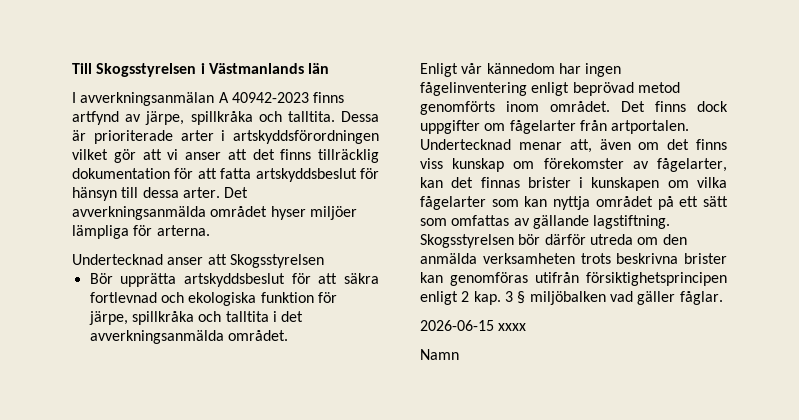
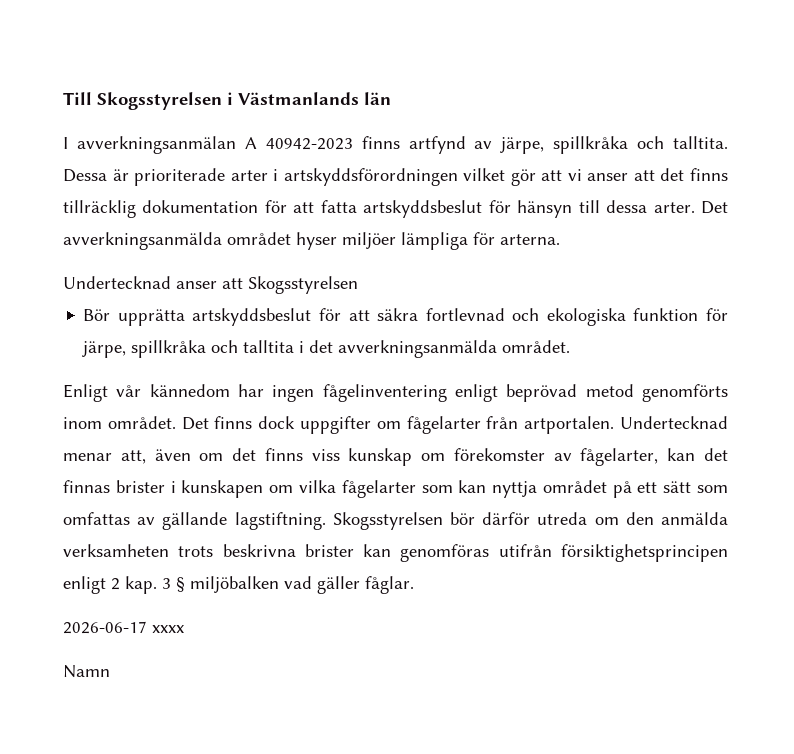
[420,320,494,331] 2026-06-15 -> [63,621,147,634] 2026-06-17

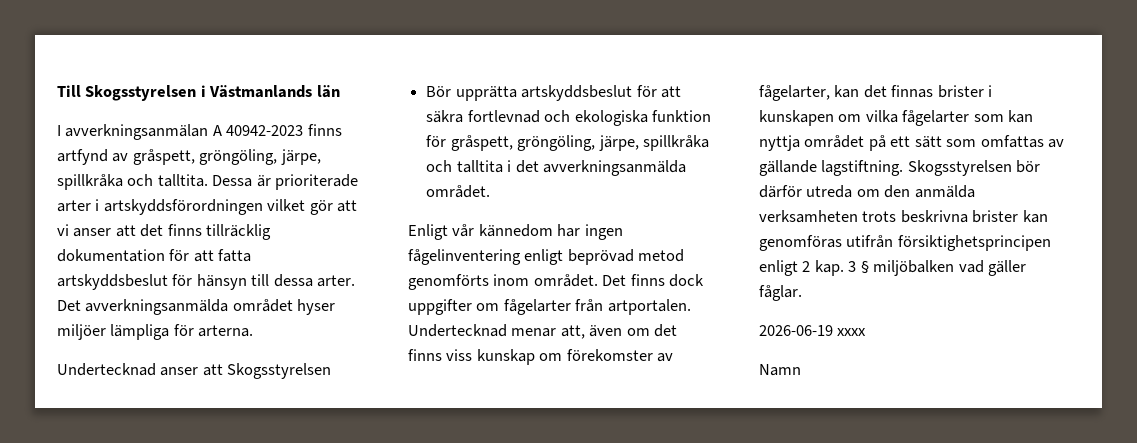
(493, 145) none -> [132,149,278,165] gråspett, gröngöling,
(728, 314) none -> [450,135,596,151] gråspett, gröngöling,
[63,621,147,634] 2026-06-17 -> [759,325,833,336] 2026-06-19

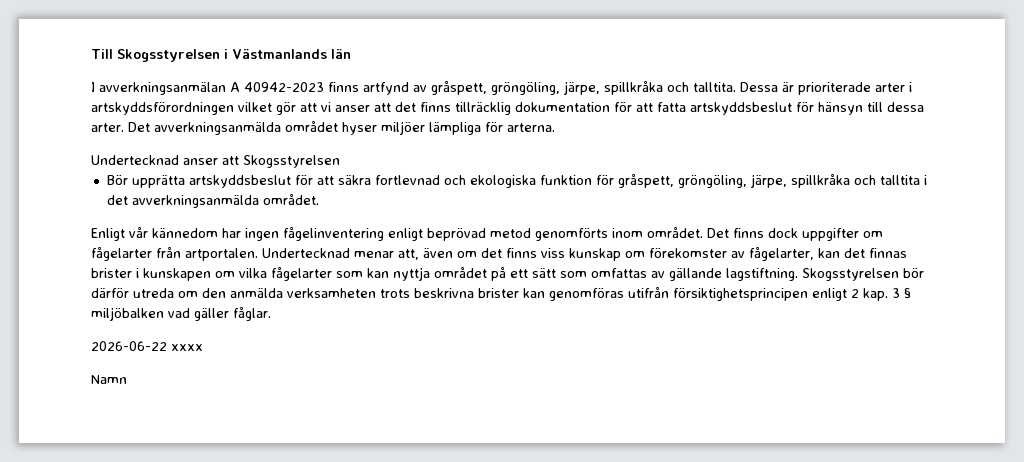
[759,325,833,336] 2026-06-19 -> [91,341,167,351] 2026-06-22

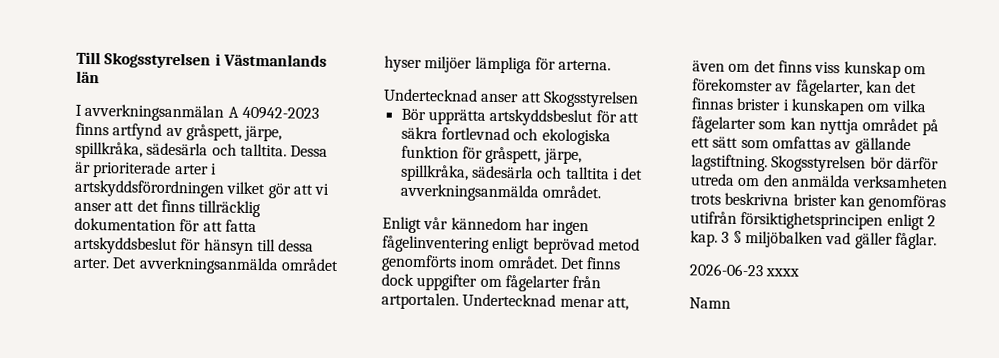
[491,80,663,95] gröngöling, järpe, spillkråka -> [244,125,283,142] [75,141,209,159] järpe, spillkråka, sädesärla
[677,173,850,188] gröngöling, järpe, spillkråka -> [543,148,582,164] [399,164,534,182] järpe, spillkråka, sädesärla
[91,341,167,351] 2026-06-22 -> [689,263,763,277] 2026-06-23

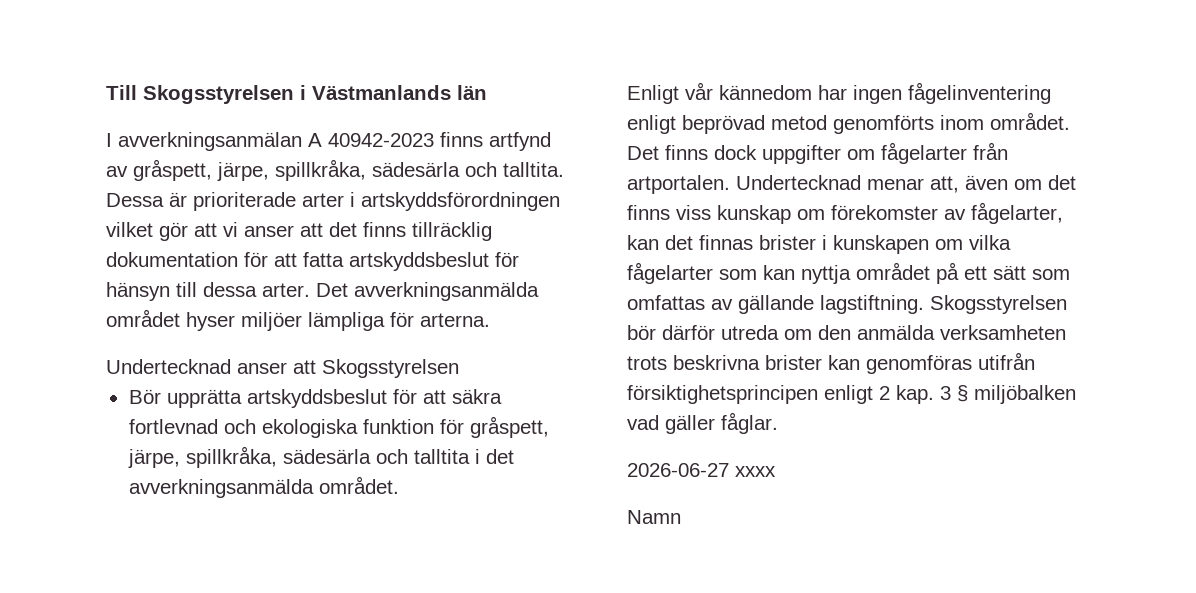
[689,263,763,277] 2026-06-23 -> [627,463,729,477] 2026-06-27

